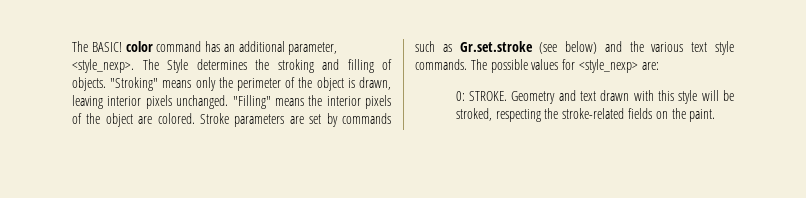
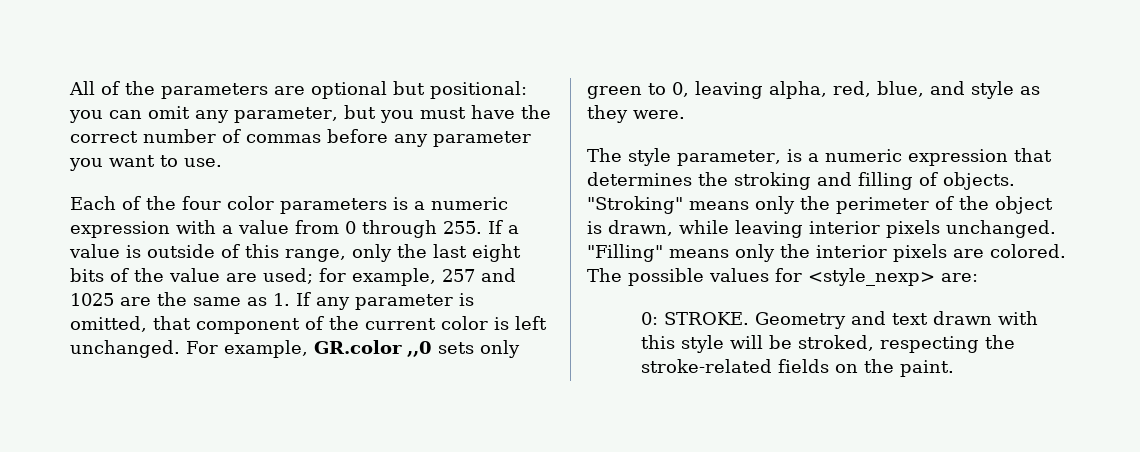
[72,41,338,55] [72,59,188,73] The BASIC! color command has an additional parameter, <style_nexp>. The Style -> [69,81,527,99] [69,105,551,123] [70,129,531,147] [69,155,222,171] [70,196,508,214] [70,220,519,238] [69,244,521,262] [70,268,516,286] [70,292,474,310] [70,316,547,334] [70,340,520,358] [587,81,1040,99] [587,105,685,123] [587,148,1052,166] All of the parameters are optional but positional: you can omit any parameter, but you must have the correct number of commas before any parameter you want to use. // Each of the four color parameters is a numeric expression with a value from 0 through 255. If a value is outside of this range, only the last eight bits of the value are used; for example, 257 and 1025 are the same as 1. If any parameter is omitted, that component of the current color is left unchanged. For example, GR.color ,,0 sets only green to 0, leaving alpha, red, blue, and style as they were. // The style parameter, is a numeric expression that
(391, 83) none -> [679,220,729,234] while
(304, 102) none -> [735,244,775,262] only
[72,113,391,127] [415,41,734,55] [415,59,467,70] of the object are colored. Stroke parameters are set by commands such as Gr.set.stroke (see below) and the various text style commands. -> [953,244,1066,258] are colored.

